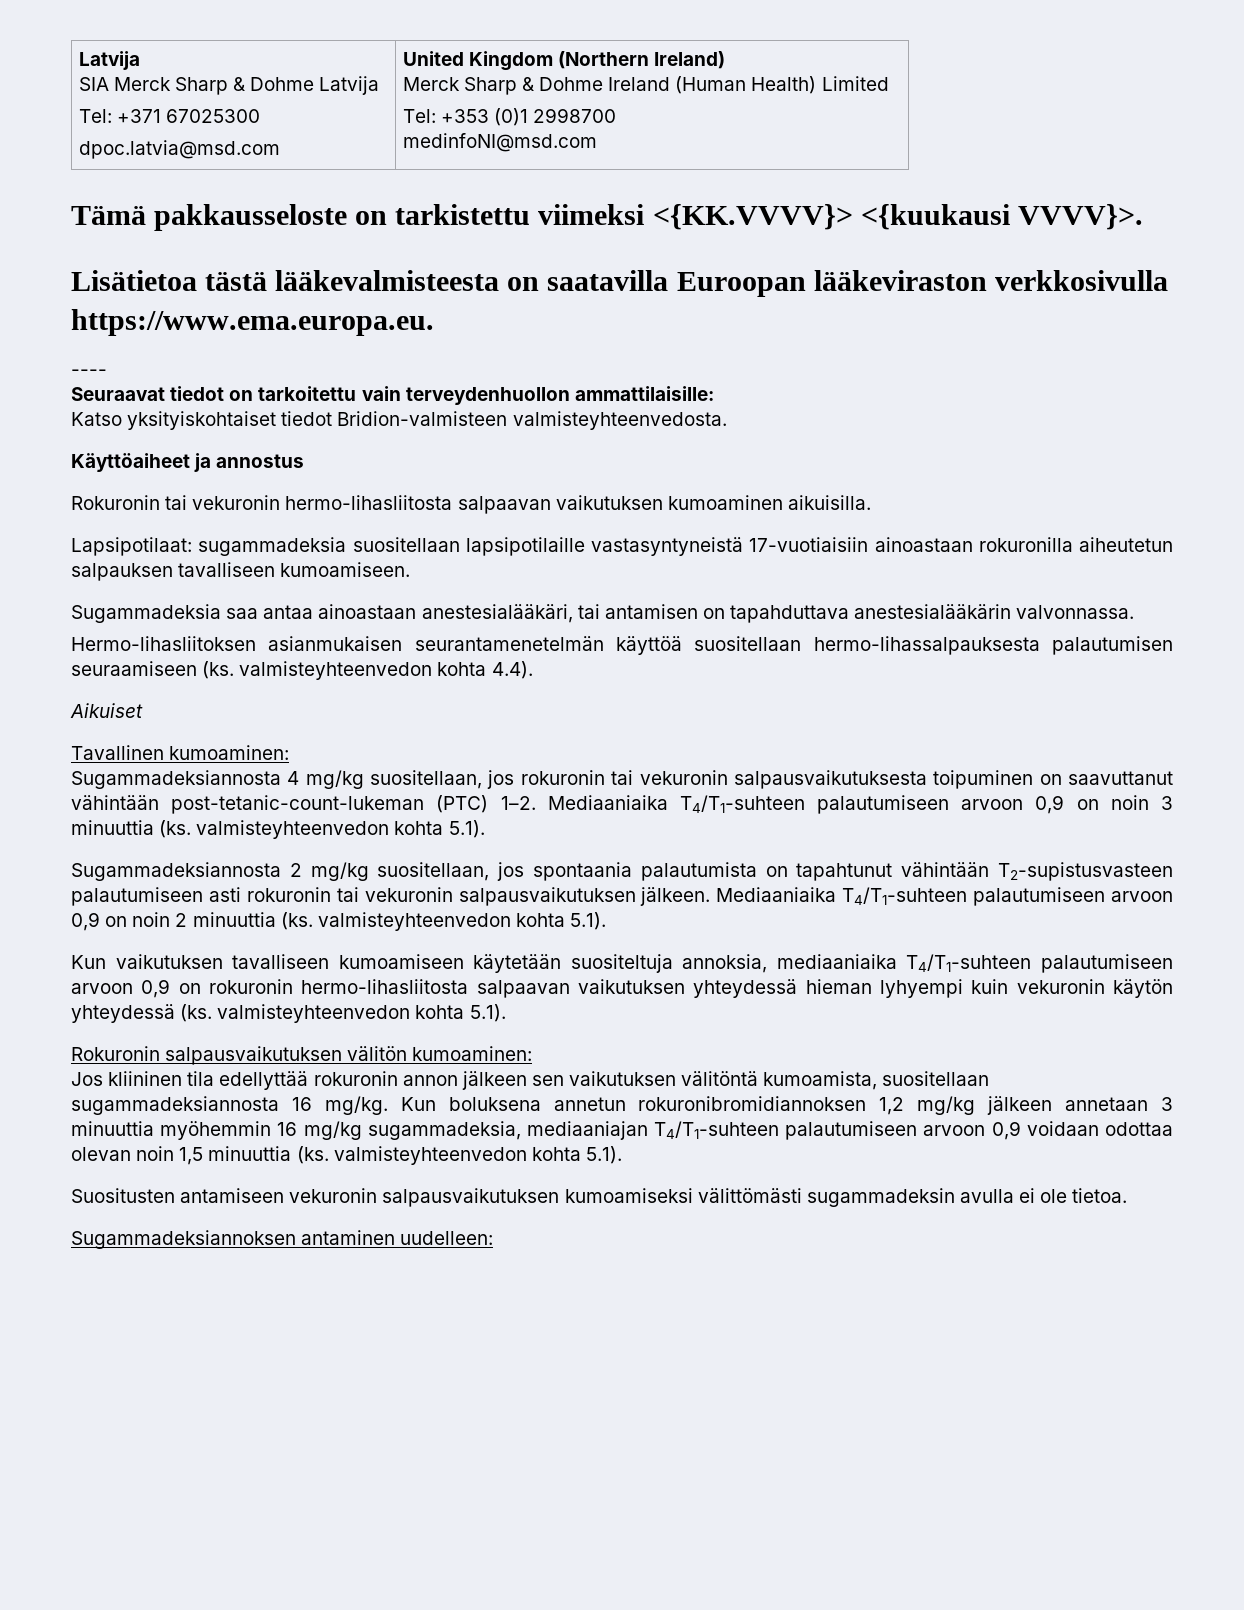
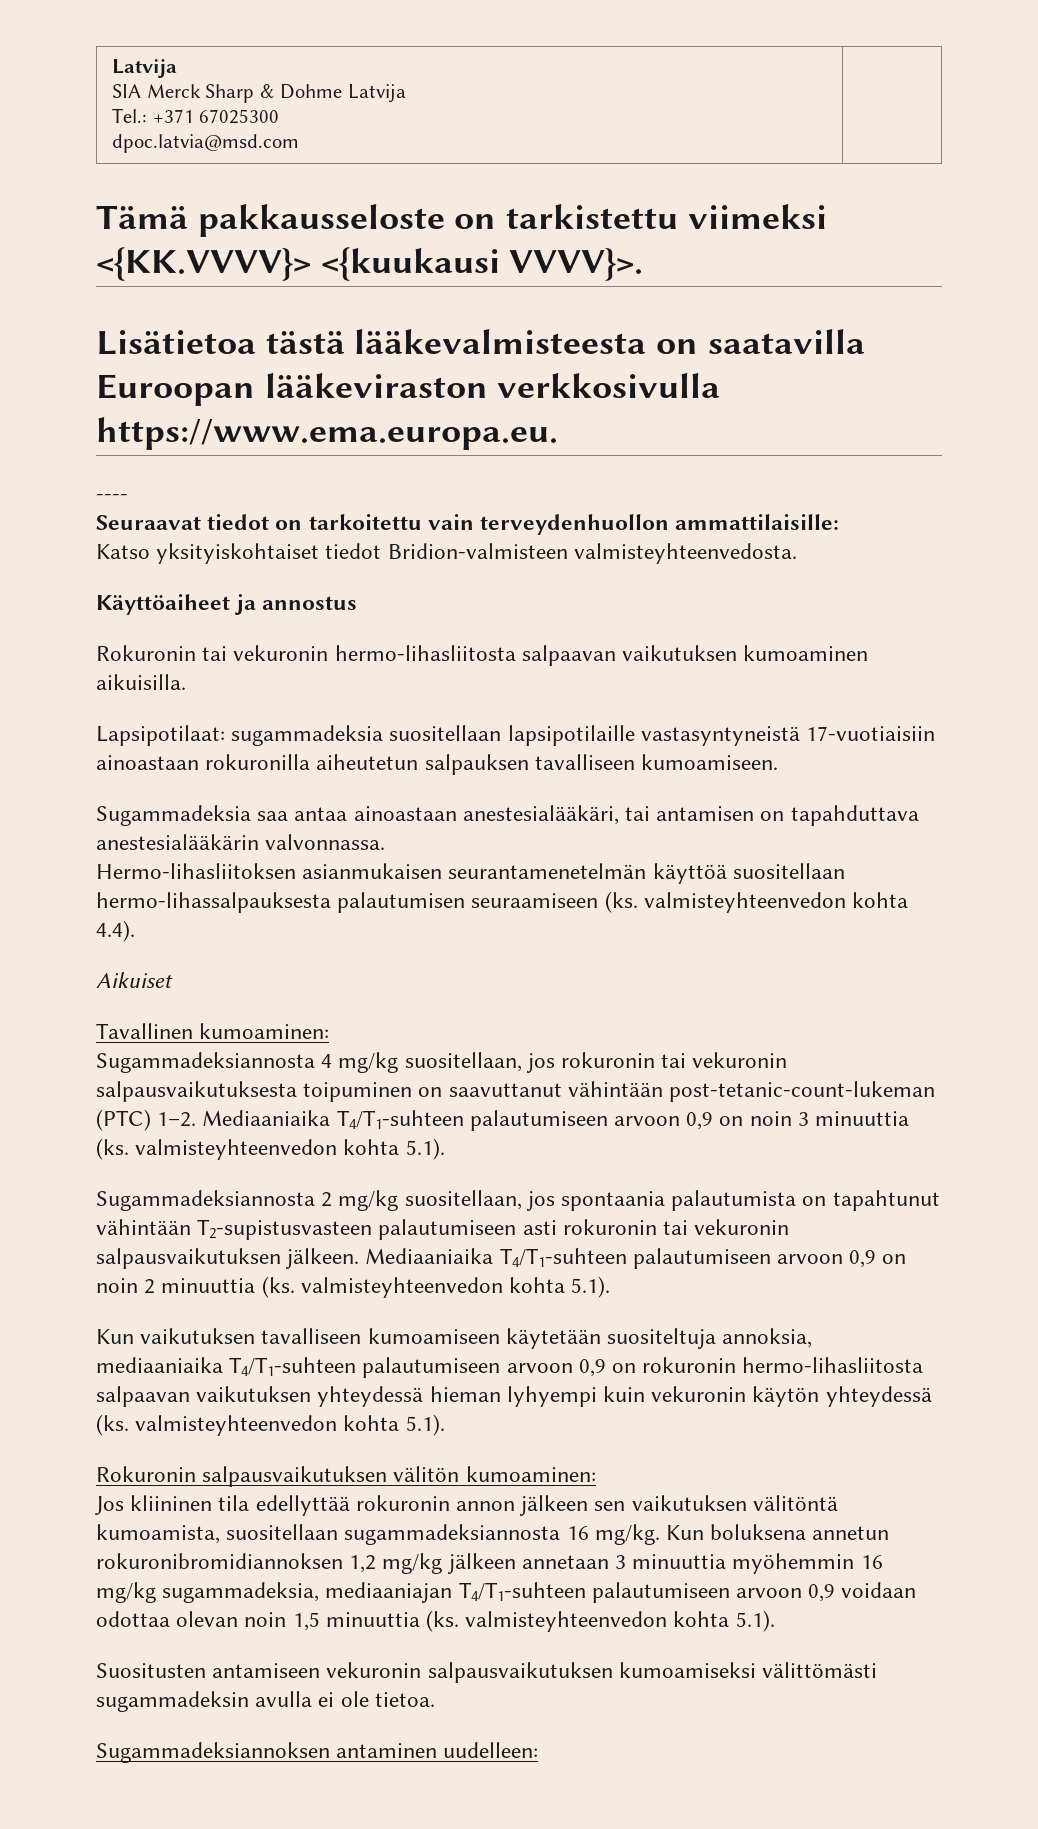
[78,109,112,123] Tel: -> [112,108,148,123] Tel.:
[402,51,726,71] [402,76,889,95] [402,108,617,126] [402,133,597,152] United Kingdom (Northern Ireland) // Merck Sharp & Dohme Ireland (Human Health) Limited // Tel: +353 (0)1 2998700 // medinfoNI@msd.com -> (300, 143) none

